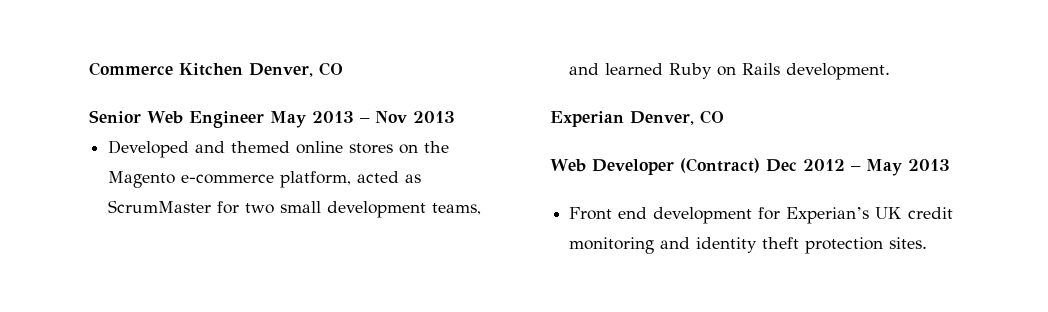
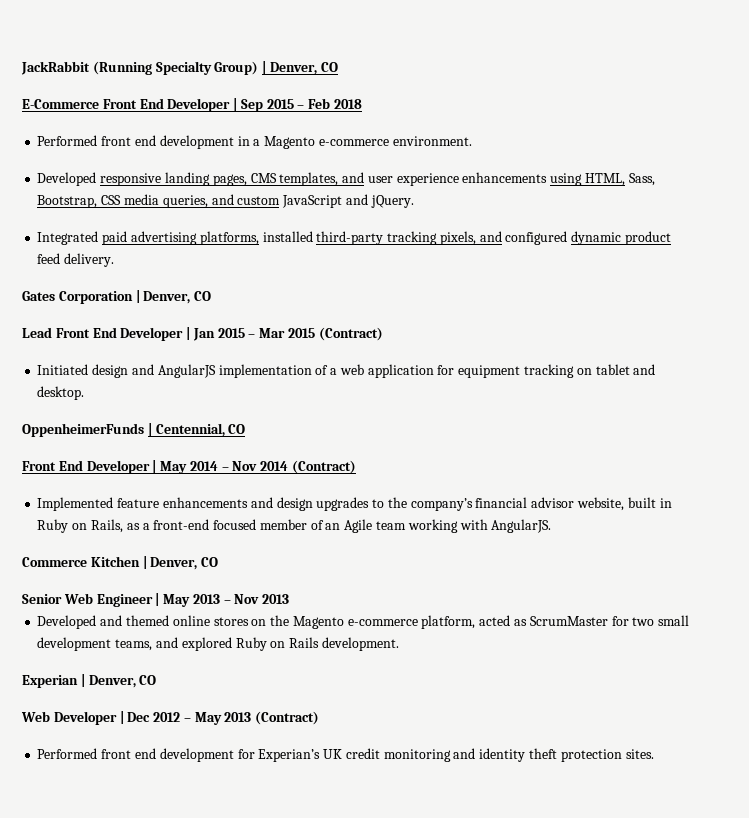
(89, 69) none -> [21,61,338,75] [22,98,363,112] [37,135,472,149] [37,172,655,186] [37,194,414,208] [37,231,671,245] [37,253,115,267] [22,290,212,304] [22,327,383,341] [37,364,656,378] [37,386,85,400] [22,423,246,437] [22,460,357,474] [37,497,672,511] [37,519,552,533] JackRabbit (Running Specialty Group) | Denver, CO // E-Commerce Front End Developer | Sep 2015 – Feb 2018 // Performed front end development in a Magento e-commerce environment. // Developed responsive landing pages, CMS templates, and user experience enhancements using HTML, Sass, Bootstrap, CSS media queries, and custom JavaScript and jQuery. // Integrated paid advertising platforms, installed third-party tracking pixels, and configured dynamic product feed delivery. // Gates Corporation | Denver, CO // Lead Front End Developer | Jan 2015 – Mar 2015 (Contract) // Initiated design and AngularJS implementation of a web application for equipment tracking on tablet and desktop. // OppenheimerFunds | Centennial, CO // Front End Developer | May 2014 – Nov 2014 (Contract) // Implemented feature enhancements and design upgrades to the company’s financial advisor website, built in Ruby on Rails, as a front-end focused member of an Agile team working with AngularJS. //
(243, 69) none -> [142,556,147,569] |
(264, 119) none -> [155,593,160,606] |
[605,63,664,75] learned -> [181,637,232,651] explored
(624, 119) none -> [80,674,85,687] |
[679,158,760,173] (Contract) -> [119,711,124,724] |
[569,207,613,220] // Front -> [255,711,320,725] [37,748,132,759] (Contract) // Performed front

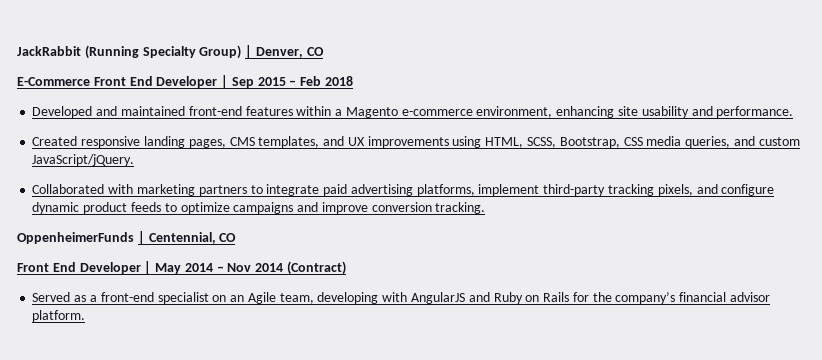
[37,135,472,149] [37,172,97,186] Performed front end development in a Magento e-commerce environment. // Developed -> [32,106,794,118] [32,136,78,146] Developed and maintained front-end features within a Magento e-commerce environment, enhancing site usability and performance. // Created
[367,172,548,186] user experience enhancements -> [347,136,449,148] UX improvements
[628,173,655,186] Sass, -> [526,137,556,148] SCSS,
[282,194,414,208] [37,231,99,245] JavaScript and jQuery. // Integrated -> [32,154,135,166] [32,184,320,196] JavaScript/jQuery. // Collaborated with marketing partners to integrate
[262,231,313,242] installed -> [478,184,540,196] implement
[505,231,568,245] configured -> [721,184,775,196] configure
[37,253,115,267] [22,290,212,304] [22,327,383,341] [37,364,656,378] [37,386,85,400] feed delivery. // Gates Corporation | Denver, CO // Lead Front End Developer | Jan 2015 – Mar 2015 (Contract) // Initiated design and AngularJS implementation of a web application for equipment tracking on tablet and desktop. -> [130,202,486,214] feeds to optimize campaigns and improve conversion tracking.
[37,497,672,511] [37,519,552,533] [22,556,219,570] [22,593,290,607] [37,615,690,629] [37,637,399,651] [22,674,157,688] [21,711,320,725] [37,748,654,762] Implemented feature enhancements and design upgrades to the company’s financial advisor website, built in Ruby on Rails, as a front-end focused member of an Agile team working with AngularJS. // Commerce Kitchen | Denver, CO // Senior Web Engineer | May 2013 – Nov 2013 // Developed and themed online stores on the Magento e-commerce platform, acted as ScrumMaster for two small development teams, and explored Ruby on Rails development. // Experian | Denver, CO // Web Developer | Dec 2012 – May 2013 (Contract) // Performed front end development for Experian’s UK credit monitoring and identity theft protection sites. -> [32,292,770,304] [32,310,86,322] Served as a front-end specialist on an Agile team, developing with AngularJS and Ruby on Rails for the company’s financial advisor platform.

